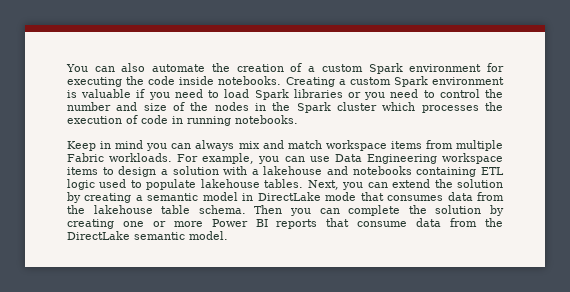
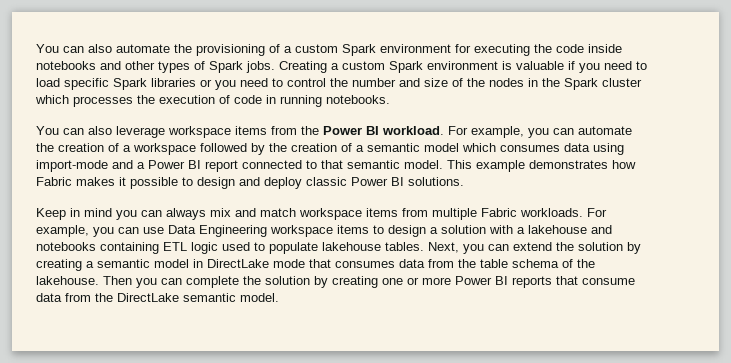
[236,64,284,72] creation -> [196,44,265,56] provisioning
[218,76,282,85] notebooks. -> [36,61,275,73] notebooks and other types of Spark jobs.
(250, 93) none -> [64,78,109,90] specific
(298, 119) none -> [36,126,632,138] [36,143,624,155] [36,160,636,172] [36,177,464,189] // You can also leverage workspace items from the Power BI workload. For example, you can automate the creation of a workspace followed by the creation of a semantic model which consumes data using import-mode and a Power BI report connected to that semantic model. This example demonstrates how Fabric makes it possible to design and deploy classic Power BI solutions.
[93,205,246,214] lakehouse table schema. -> [480,259,595,268] [36,276,99,285] table schema of the lakehouse.

